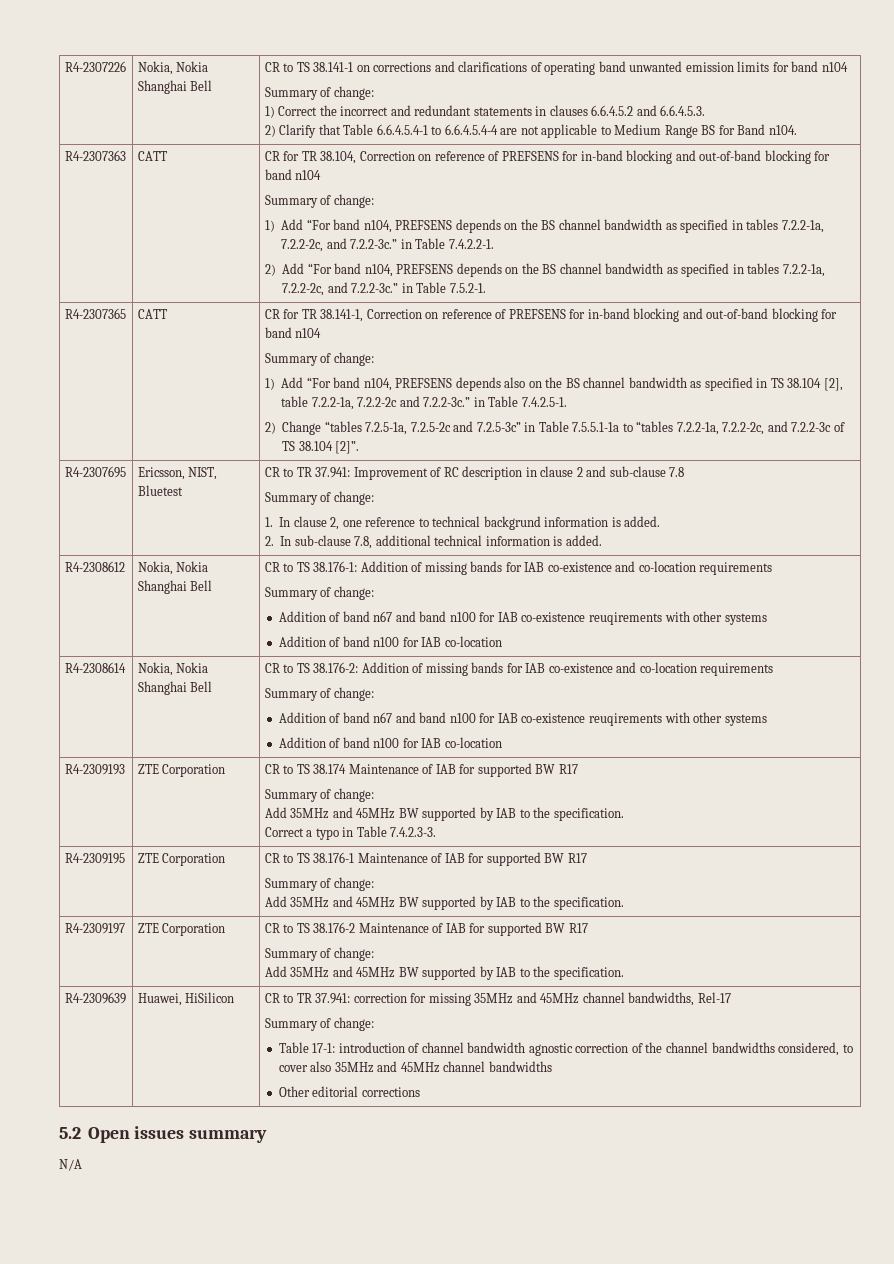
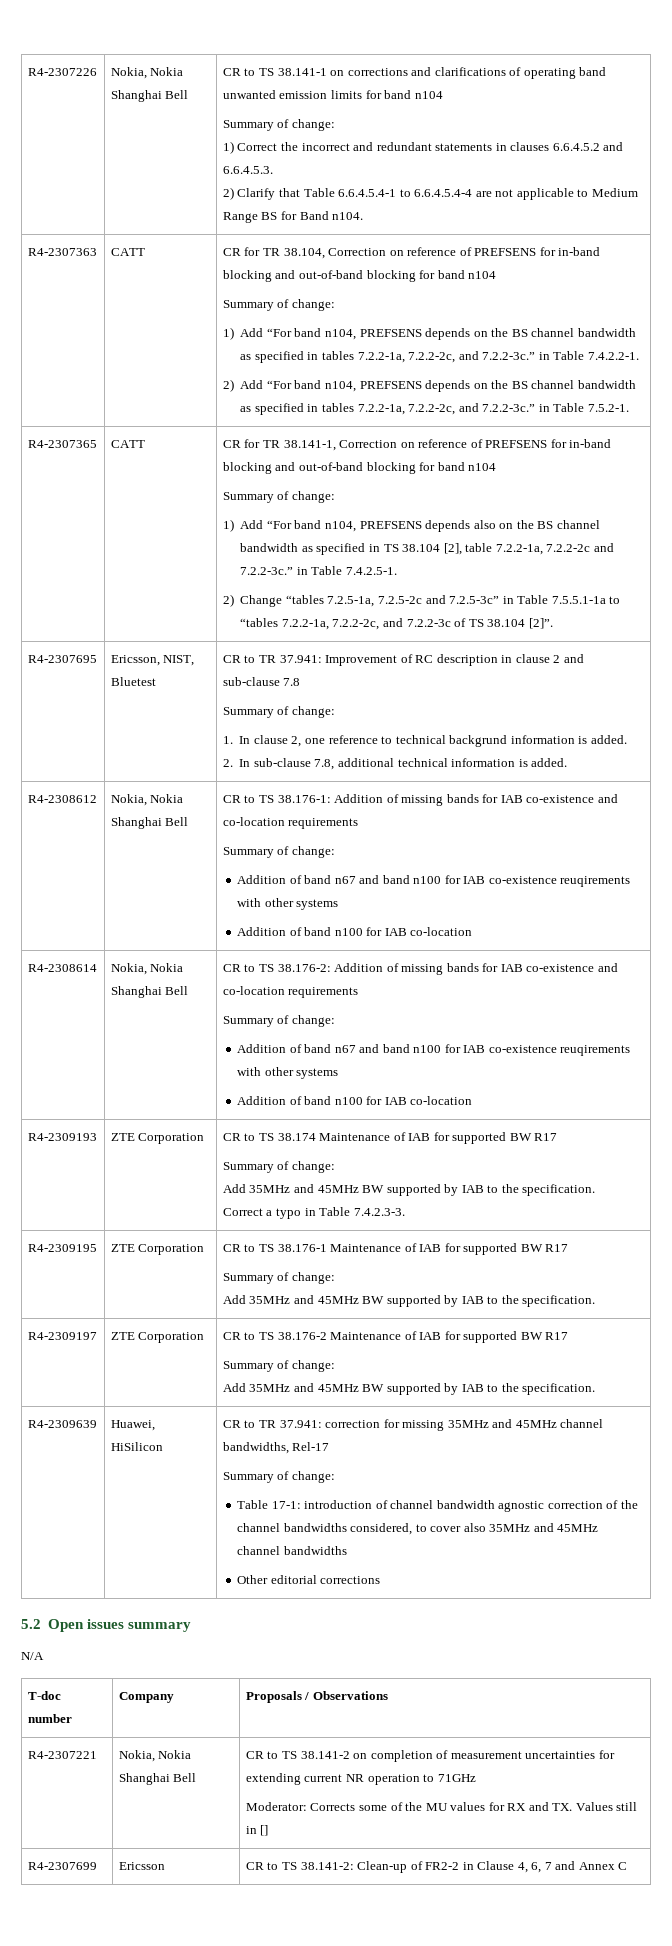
(82, 1165) none -> [27,1691,61,1700] [27,1714,72,1723] [118,1692,174,1703] [245,1691,388,1703] [27,1751,97,1759] [118,1750,192,1762] [118,1773,197,1785] [245,1750,615,1762] [245,1773,476,1785] [245,1802,638,1811] [245,1825,269,1836] [27,1862,97,1870] [118,1862,165,1870] [245,1861,628,1873] // T-doc number | Company | Proposals / Observations // R4-2307221 | Nokia, Nokia Shanghai Bell | CR to TS 38.141-2 on completion of measurement uncertainties for extending current NR operation to 71GHz // Moderator: Corrects some of the MU values for RX and TX. Values still in [] // R4-2307699 | Ericsson | CR to TS 38.141-2: Clean-up of FR2-2 in Clause 4, 6, 7 and Annex C

